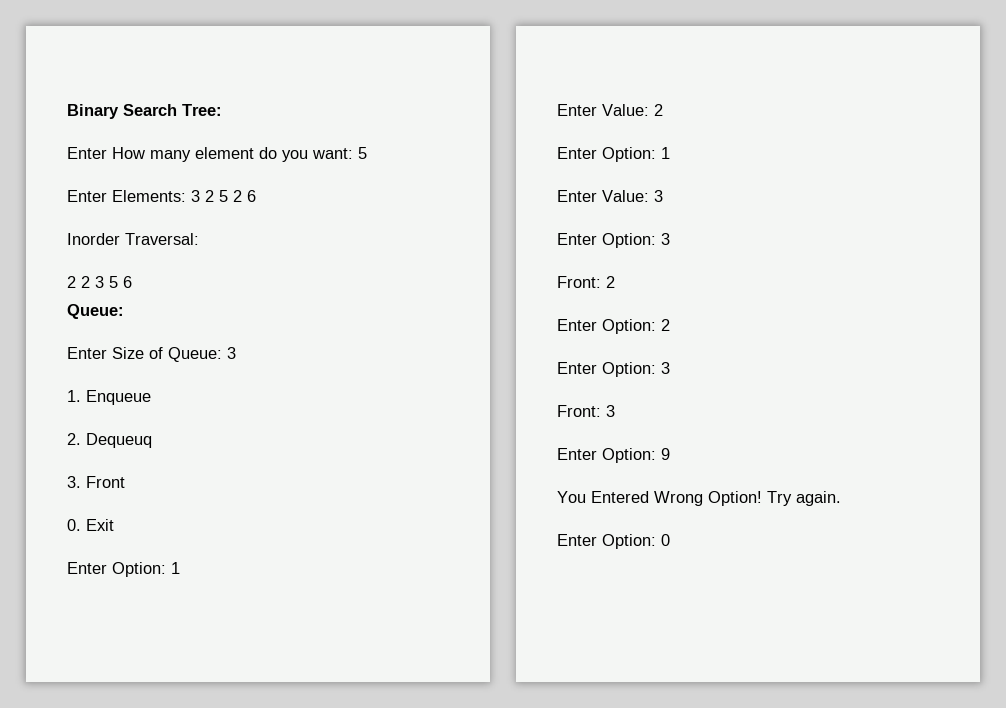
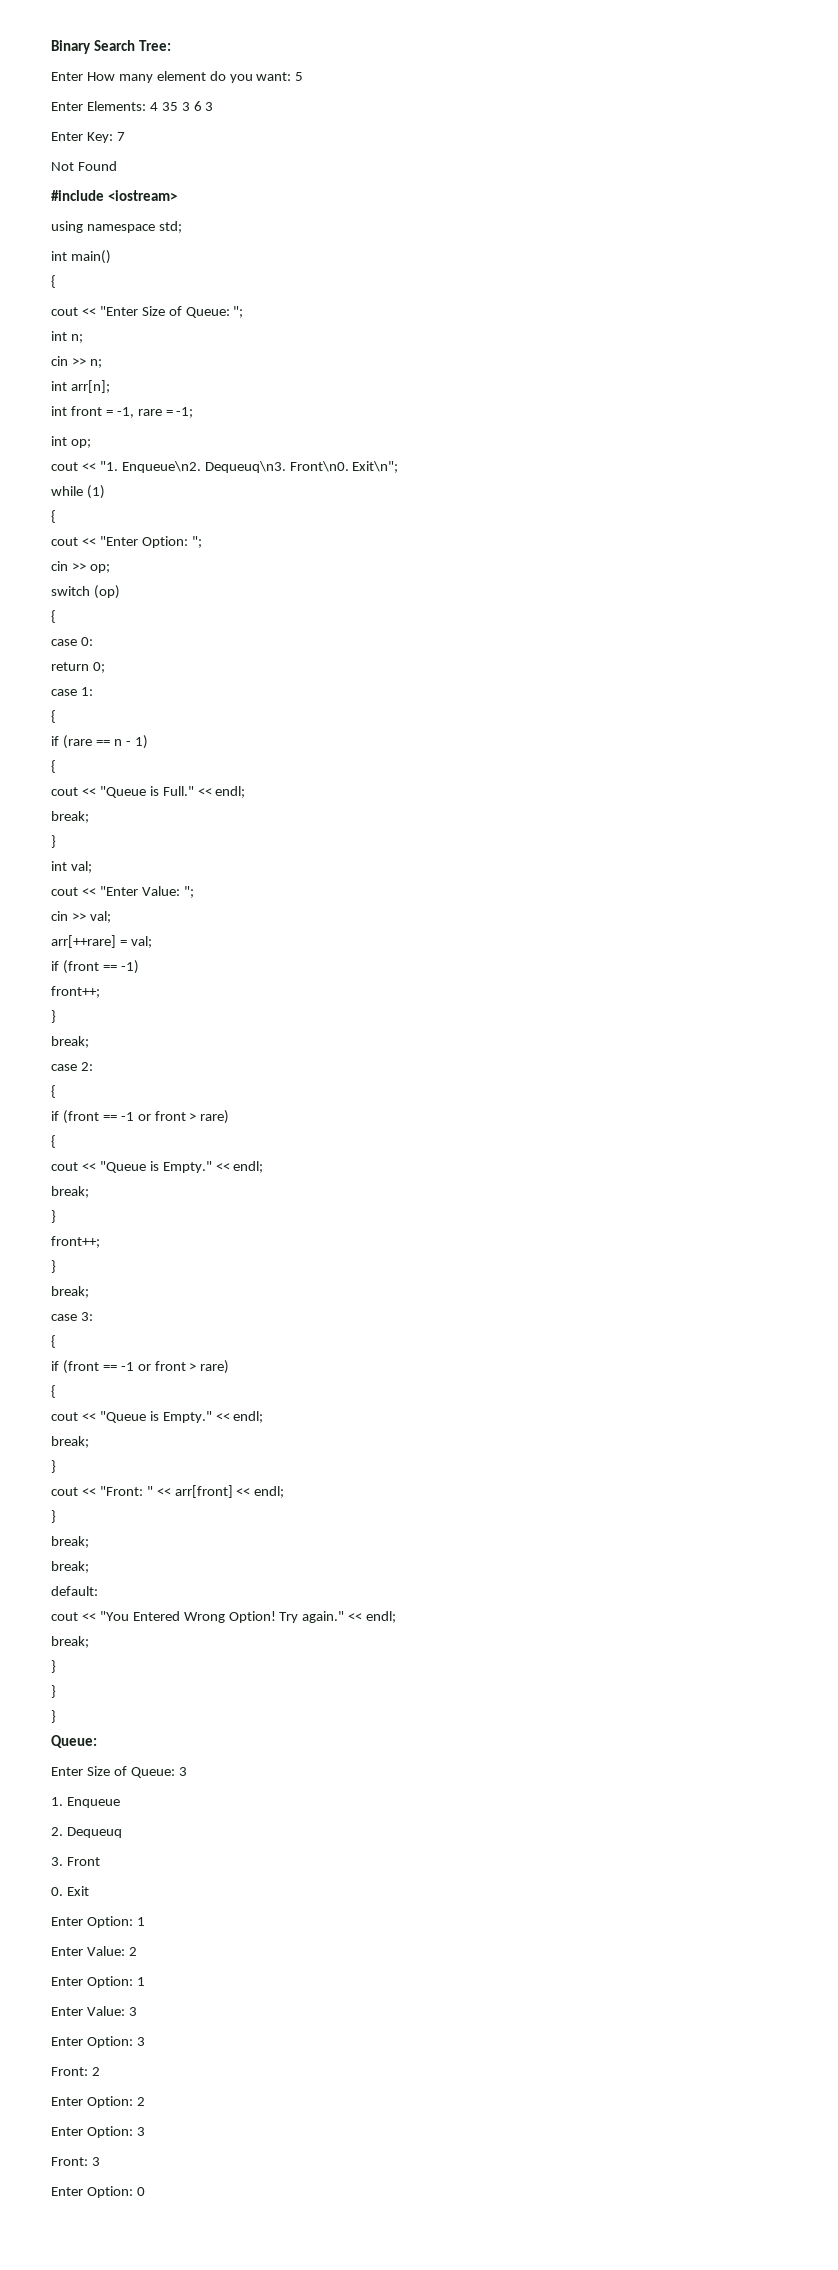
[191,190,256,202] [67,233,199,245] [67,276,132,288] 3 2 5 2 6 // Inorder Traversal: // 2 2 3 5 6 -> [149,101,214,111] [51,132,125,143] [51,161,117,171] [51,190,177,201] [51,221,182,233] [51,250,111,264] [51,275,56,288] [51,306,244,318] [51,331,83,343] [51,356,102,368] [51,380,110,393] [51,406,194,418] [51,436,91,448] [51,461,399,473] [51,485,105,499] [51,510,56,523] [51,536,202,548] [51,561,110,573] [51,585,120,599] [51,610,56,623] [51,637,93,646] [51,662,105,673] [51,687,93,696] [51,710,56,723] [51,735,148,749] [51,760,56,773] [51,786,246,798] [51,811,89,823] [51,835,56,848] [51,861,92,873] [51,886,194,898] [51,911,111,923] [51,935,152,948] [51,960,139,974] [51,986,100,998] [51,1010,56,1023] [51,1036,89,1048] [51,1062,93,1071] [51,1085,56,1098] [51,1110,230,1124] [51,1135,56,1148] [51,1161,264,1173] [51,1186,89,1198] [51,1210,56,1223] [51,1236,100,1248] [51,1260,56,1273] [51,1286,89,1298] [51,1312,93,1321] [51,1335,56,1348] [51,1360,230,1374] [51,1385,56,1398] [51,1411,264,1423] [51,1436,89,1448] [51,1460,56,1473] [51,1485,285,1498] [51,1510,56,1523] [51,1536,89,1548] [51,1561,89,1573] [51,1586,98,1596] [51,1611,397,1623] [51,1636,89,1648] [51,1660,56,1673] [51,1685,56,1698] [51,1710,56,1723] 4 35 3 6 3 // Enter Key: 7 // Not Found // #include <iostream> // using namespace std; // int main() // { // cout << "Enter Size of Queue: "; // int n; // cin >> n; // int arr[n]; // int front = -1, rare = -1; // int op; // cout << "1. Enqueue\n2. Dequeuq\n3. Front\n0. Exit\n"; // while (1) // { // cout << "Enter Option: "; // cin >> op; // switch (op) // { // case 0: // return 0; // case 1: // { // if (rare == n - 1) // { // cout << "Queue is Full." << endl; // break; // } // int val; // cout << "Enter Value: "; // cin >> val; // arr[++rare] = val; // if (front == -1) // front++; // } // break; // case 2: // { // if (front == -1 or front > rare) // { // cout << "Queue is Empty." << endl; // break; // } // front++; // } // break; // case 3: // { // if (front == -1 or front > rare) // { // cout << "Queue is Empty." << endl; // break; // } // cout << "Front: " << arr[front] << endl; // } // break; // break; // default: // cout << "You Entered Wrong Option! Try again." << endl; // break; // } // } // }
[557,448,670,463] [557,491,841,506] // Enter Option: 9 // You Entered Wrong Option! Try again. -> (100, 2161) none

